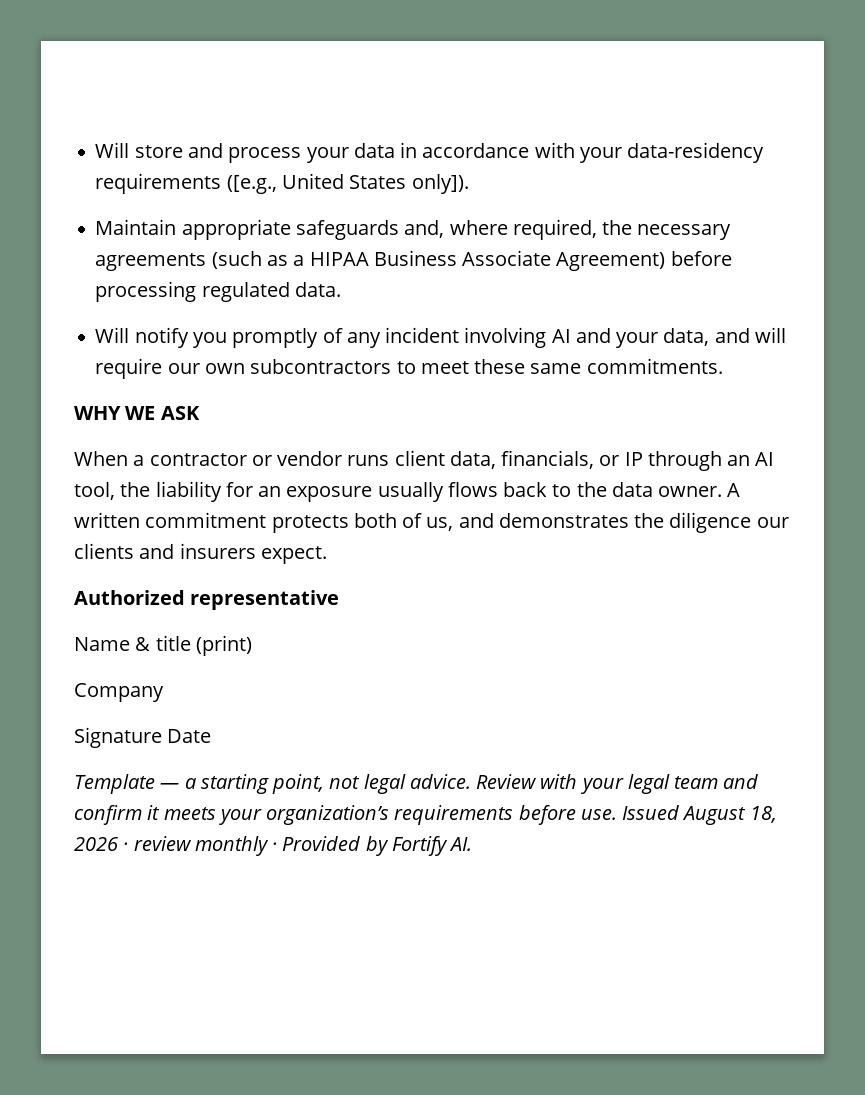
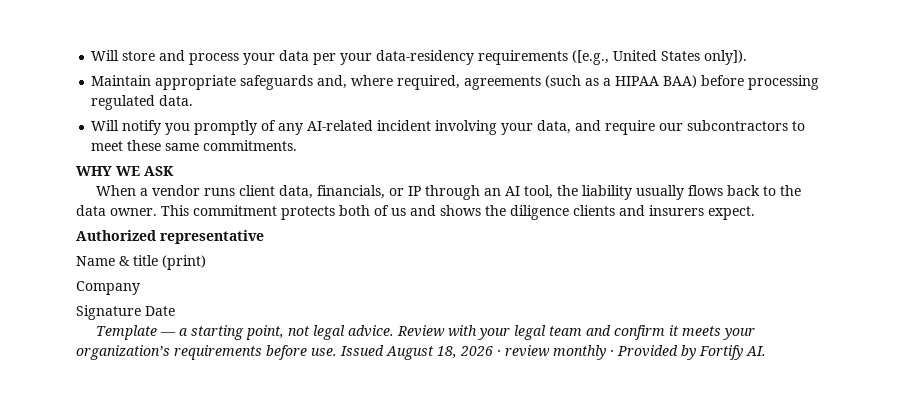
[400,142,575,158] in accordance with -> [313,53,337,65] per
[602,220,732,240] the necessary -> (461, 82) none
[373,250,666,271] Business Associate Agreement) -> [663,75,698,88] BAA)
(381, 340) none -> [307,120,374,131] AI-related
[551,328,611,343] AI and -> (498, 127) none
[754,327,786,343] will -> (602, 125) none
[204,363,245,374] own -> (684, 127) none
[149,453,272,466] contractor or -> (148, 192) none
[225,482,373,502] for an exposure -> (632, 192) none
[727,483,741,497] [74,512,140,528] A written -> [161,205,189,216] This
[426,513,629,531] us, and demonstrates -> [391,205,481,216] us and shows
[756,517,789,528] our -> (569, 212) none

